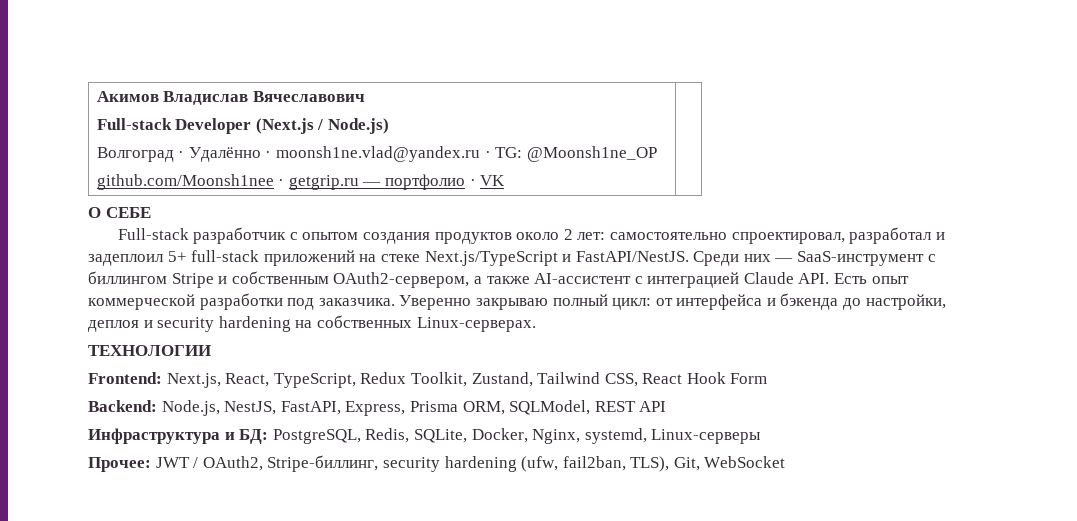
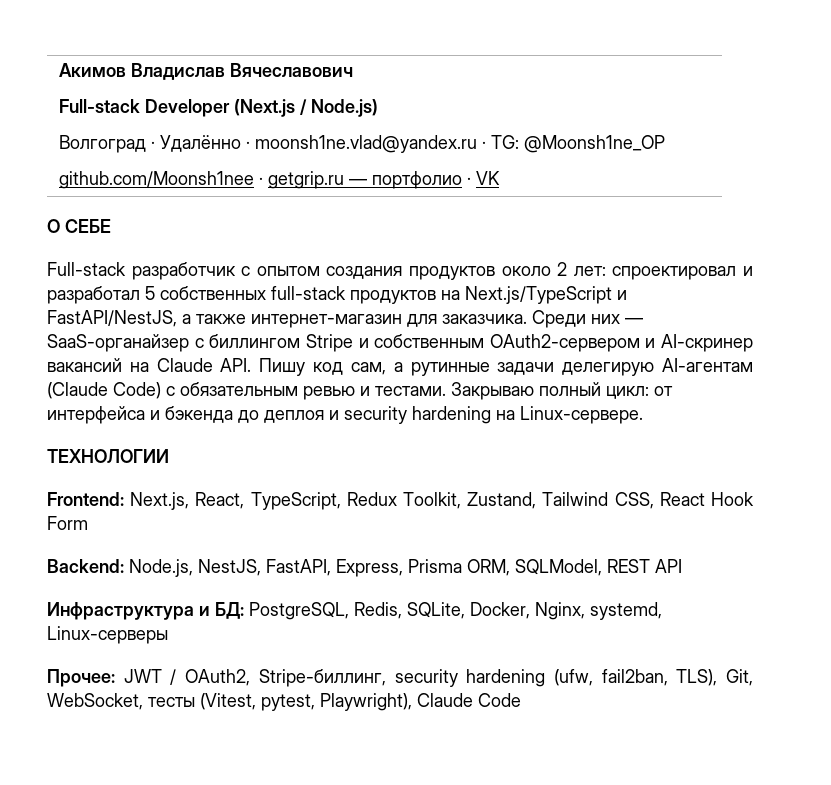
[609,227,945,244] [88,250,689,266] самостоятельно спроектировал, разработал и задеплоил 5+ full-stack приложений на стеке Next.js/TypeScript и FastAPI/NestJS. -> [612,266,754,280] [47,286,627,304] [47,310,527,328] спроектировал и разработал 5 собственных full-stack продуктов на Next.js/TypeScript и FastAPI/NestJS, а также интернет-магазин для заказчика.
[797,251,925,266] SaaS-инструмент -> [47,334,189,352] SaaS-органайзер
[333,272,909,288] [88,293,548,310] OAuth2-сервером, а также AI-ассистент с интеграцией Claude API. Есть опыт коммерческой разработки под заказчика. Уверенно закрываю -> [489,334,753,352] [47,358,753,376] [47,382,534,400] OAuth2-сервером и AI-скринер вакансий на Claude API. Пишу код сам, а рутинные задачи делегирую AI-агентам (Claude Code) с обязательным ревью и тестами. Закрываю
[865,294,946,310] настройки, -> (259, 416) none
[316,315,536,332] собственных Linux-серверах. -> [520,406,643,424] Linux-сервере.
[704,456,786,468] WebSocket -> [47,693,521,711] WebSocket, тесты (Vitest, pytest, Playwright), Claude Code

